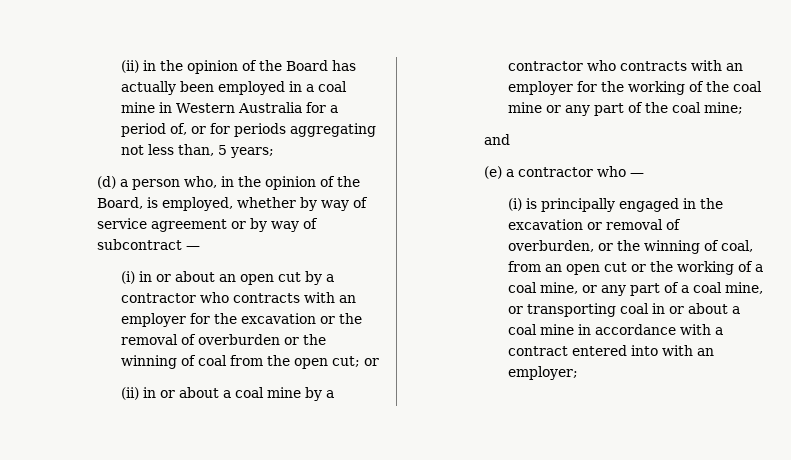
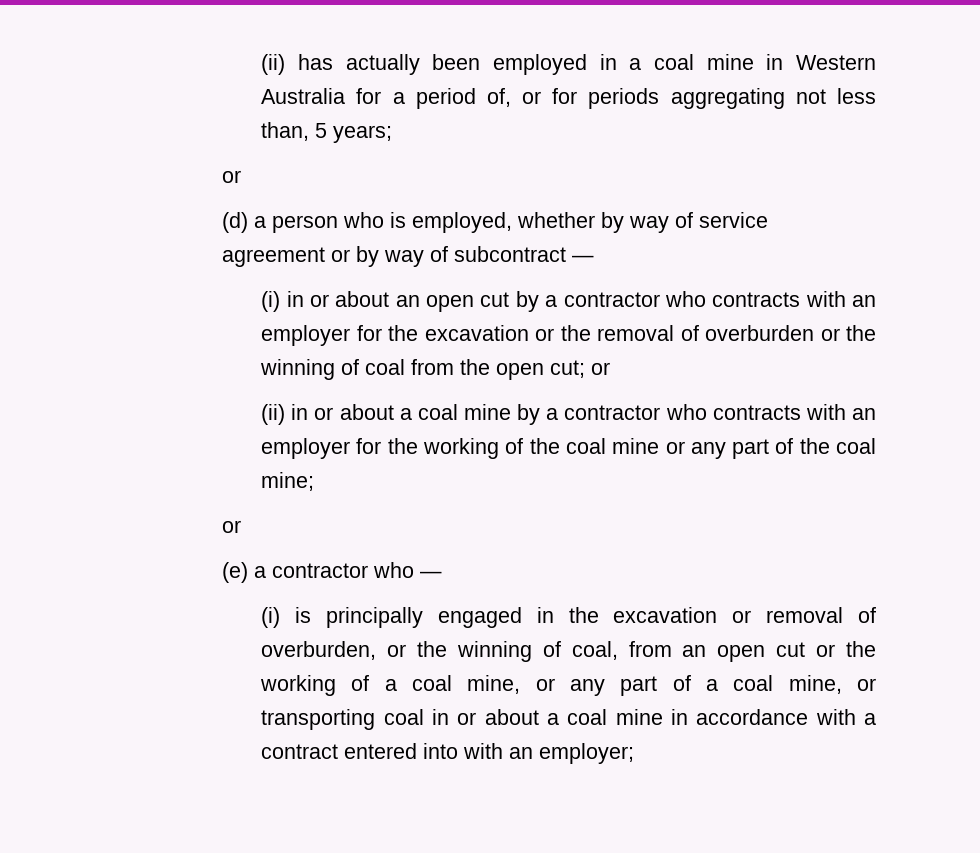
[120,60,328,74] (ii) in the opinion of the Board -> [261,54,286,75] (ii)
(274, 152) none -> [221,170,241,183] // or
[183,176,360,190] [96,197,143,209] who, in the opinion of the Board, -> [342,212,384,228] who
[483,134,510,145] and -> [221,520,241,533] or

